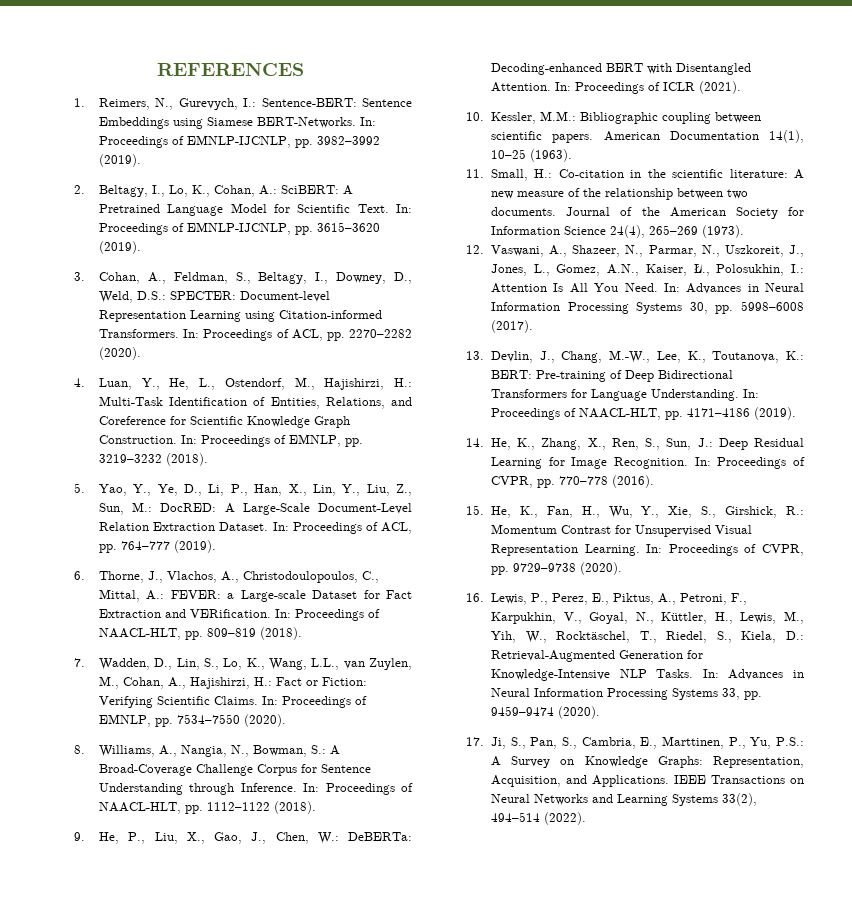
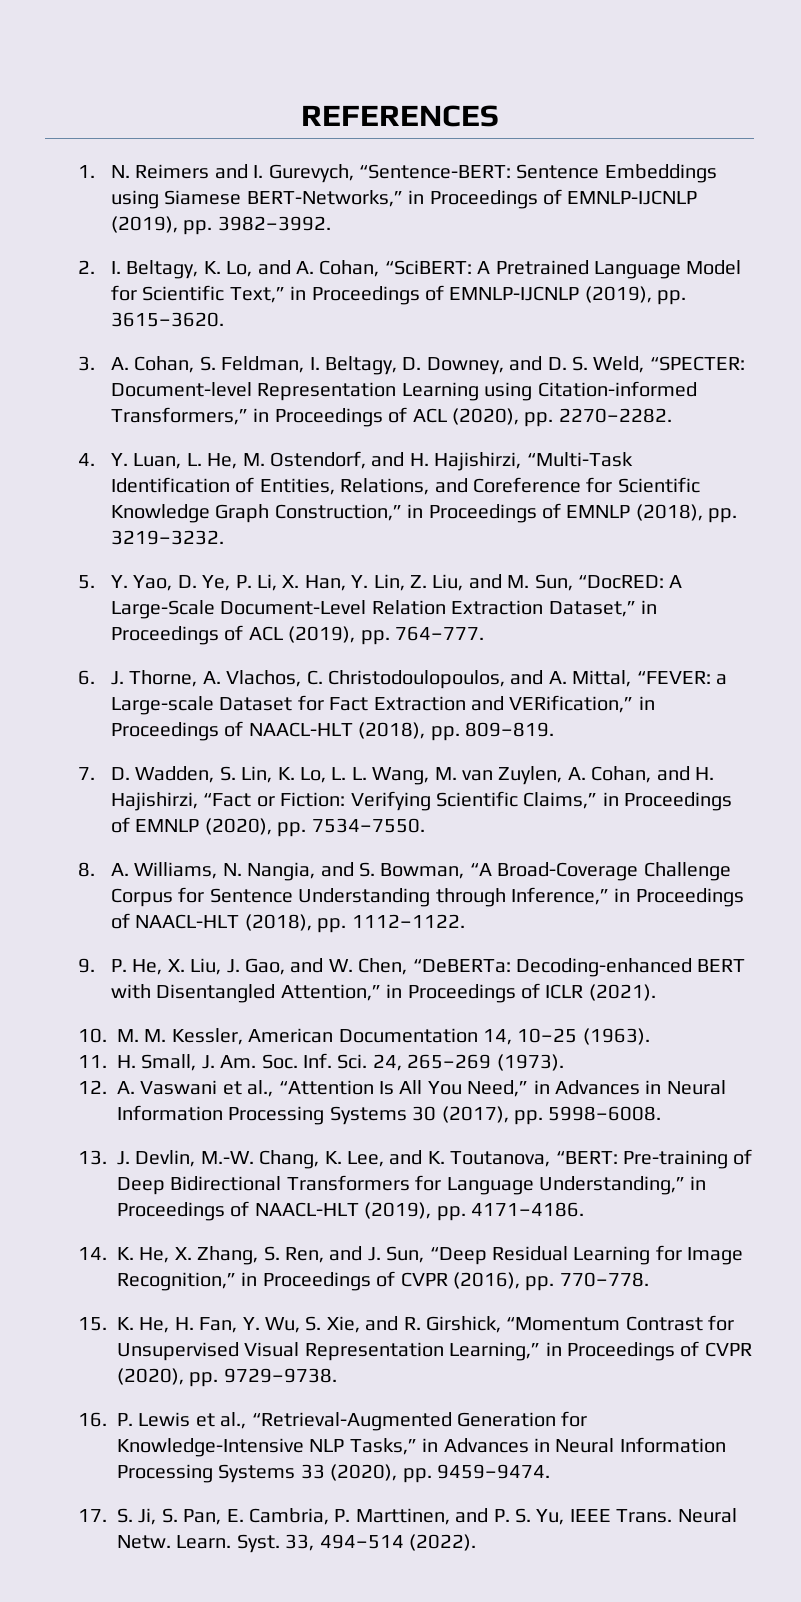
[99,98,412,110] [99,117,377,129] [99,135,381,148] [99,154,142,167] [73,185,340,197] Reimers, N., Gurevych, I.: Sentence-BERT: Sentence Embeddings using Siamese BERT-Networks. In: Proceedings of EMNLP-IJCNLP, pp. 3982–3992 (2019). // 2. Beltagy, I., Lo, K., Cohan, A.: SciBERT: -> [110,164,717,183] [110,189,698,209] [110,216,331,235] [77,260,472,279] N. Reimers and I. Gurevych, “Sentence-BERT: Sentence Embeddings using Siamese BERT-Networks,” in Proceedings of EMNLP-IJCNLP (2019), pp. 3982–3992. // 2. I. Beltagy, K. Lo, and A. Cohan, “SciBERT:
[357,204,412,213] [99,222,381,235] [99,241,142,254] [73,272,412,284] [99,291,237,303] Text. In: Proceedings of EMNLP-IJCNLP, pp. 3615–3620 (2019). // 3. Cohan, A., Feldman, S., Beltagy, I., Downey, D., Weld, D.S.: SPECTER: -> [229,285,687,305] [110,312,224,327] [77,356,745,375] Text,” in Proceedings of EMNLP-IJCNLP (2019), pp. 3615–3620. // 3. A. Cohan, S. Feldman, I. Beltagy, D. Downey, and D. S. Weld, “SPECTER:
[99,329,412,341] [99,347,142,360] [73,377,412,390] [99,396,164,406] Transformers. In: Proceedings of ACL, pp. 2270–2282 (2020). // 4. Luan, Y., He, L., Ostendorf, M., Hajishirzi, H.: Multi-Task -> [110,407,672,427] [77,451,633,471] Transformers,” in Proceedings of ACL (2020), pp. 2270–2282. // 4. Y. Luan, L. He, M. Ostendorf, and H. Hajishirzi, “Multi-Task
[99,434,364,447] [99,453,209,466] [73,483,412,496] [99,502,217,515] Construction. In: Proceedings of EMNLP, pp. 3219–3232 (2018). // 5. Yao, Y., Ye, D., Li, P., Han, X., Lin, Y., Liu, Z., Sun, M.: DocRED: -> [274,503,738,523] [110,530,224,545] [77,574,664,591] Construction,” in Proceedings of EMNLP (2018), pp. 3219–3232. // 5. Y. Yao, D. Ye, P. Li, X. Han, Y. Lin, Z. Liu, and M. Sun, “DocRED:
[219,522,412,534] [99,540,217,553] [73,571,380,583] [99,589,221,602] Dataset. In: Proceedings of ACL, pp. 764–777 (2019). // 6. Thorne, J., Vlachos, A., Christodoulopoulos, C., Mittal, A.: FEVER: -> [548,600,657,617] [110,625,484,645] [77,670,711,689] Dataset,” in Proceedings of ACL (2019), pp. 764–777. // 6. J. Thorne, A. Vlachos, C. Christodoulopoulos, and A. Mittal, “FEVER:
[190,609,381,621] [99,627,303,640] [73,658,413,670] [99,676,368,689] [99,696,368,708] [99,714,287,727] [73,745,341,757] VERification. In: Proceedings of NAACL-HLT, pp. 809–819 (2018). // 7. Wadden, D., Lin, S., Lo, K., Wang, L.L., van Zuylen, M., Cohan, A., Hajishirzi, H.: Fact or Fiction: Verifying Scientific Claims. In: Proceedings of EMNLP, pp. 7534–7550 (2020). // 8. Williams, A., Nangia, N., Bowman, S.: A -> [509,695,655,713] [110,721,554,741] [77,766,714,785] [110,791,733,811] [110,817,425,837] [77,862,492,881] VERification,” in Proceedings of NAACL-HLT (2018), pp. 809–819. // 7. D. Wadden, S. Lin, K. Lo, L. L. Wang, M. van Zuylen, A. Cohan, and H. Hajishirzi, “Fact or Fiction: Verifying Scientific Claims,” in Proceedings of EMNLP (2020), pp. 7534–7550. // 8. A. Williams, N. Nangia, and S. Bowman, “A
[240,783,413,795] [99,801,317,814] [73,832,412,844] Inference. In: Proceedings of NAACL-HLT, pp. 1112–1122 (2018). // 9. He, P., Liu, X., Gao, J., Chen, W.: DeBERTa: -> [510,887,744,907] [110,913,465,933] [77,958,511,975] Inference,” in Proceedings of NAACL-HLT (2018), pp. 1112–1122. // 9. P. He, X. Liu, J. Gao, and W. Chen, “DeBERTa:
[491,82,572,92] Attention. In: -> [280,984,403,1001] Attention,” in
[491,111,762,124] [491,131,594,143] Kessler, M.M.: Bibliographic coupling between scientific papers. -> [116,1028,243,1045] M. M. Kessler,
[769,130,804,143] 14(1), -> [482,1029,512,1045] 14,
[491,169,804,181] [491,188,749,200] [491,207,804,219] [491,225,745,238] [465,245,804,257] [491,263,804,276] [491,283,548,293] Small, H.: Co-citation in the scientific literature: A new measure of the relationship between two documents. Journal of the American Society for Information Science 24(4), 265–269 (1973). // 12. Vaswani, A., Shazeer, N., Parmar, N., Uszkoreit, J., Jones, L., Gomez, A.N., Kaiser, Ł., Polosukhin, I.: Attention -> [116,1053,564,1071] [77,1080,374,1097] H. Small, J. Am. Soc. Inf. Sci. 24, 265–269 (1973). // 12. A. Vaswani et al., “Attention
[624,283,804,294] [491,301,804,314] [491,320,534,333] [465,350,804,363] [491,370,533,379] Need. In: Advances in Neural Information Processing Systems 30, pp. 5998–6008 (2017). // 13. Devlin, J., Chang, M.-W., Lee, K., Toutanova, K.: BERT: -> [467,1080,726,1097] [116,1105,662,1125] [77,1150,618,1169] Need,” in Advances in Neural Information Processing Systems 30 (2017), pp. 5998–6008. // 13. J. Devlin, M.-W. Chang, K. Lee, and K. Toutanova, “BERT:
[651,389,760,401] [491,407,797,420] [465,438,804,450] [491,457,805,469] [491,475,655,488] [465,505,804,518] [491,524,558,534] Understanding. In: Proceedings of NAACL-HLT, pp. 4171–4186 (2019). // 14. He, K., Zhang, X., Ren, S., Sun, J.: Deep Residual Learning for Image Recognition. In: Proceedings of CVPR, pp. 770–778 (2016). // 15. He, K., Fan, H., Wu, Y., Xie, S., Girshick, R.: Momentum -> [538,1176,707,1195] [116,1201,584,1221] [77,1245,744,1265] [116,1271,649,1291] [77,1316,621,1333] Understanding,” in Proceedings of NAACL-HLT (2019), pp. 4171–4186. // 14. K. He, X. Zhang, S. Ren, and J. Sun, “Deep Residual Learning for Image Recognition,” in Proceedings of CVPR (2016), pp. 770–778. // 15. K. He, H. Fan, Y. Wu, S. Xie, and R. Girshick, “Momentum
[584,544,804,556] [491,562,623,575] [465,593,748,605] [491,611,804,624] [491,631,804,643] [491,650,616,662] Learning. In: Proceedings of CVPR, pp. 9729–9738 (2020). // 16. Lewis, P., Perez, E., Piktus, A., Petroni, F., Karpukhin, V., Goyal, N., Küttler, H., Lewis, M., Yih, W., Rocktäschel, T., Riedel, S., Kiela, D.: Retrieval-Augmented -> [449,1341,752,1361] [116,1368,337,1387] [77,1412,452,1431] Learning,” in Proceedings of CVPR (2020), pp. 9729–9738. // 16. P. Lewis et al., “Retrieval-Augmented
[656,669,804,680] [491,688,763,700] [491,706,601,719] [465,736,804,749] [491,756,804,768] [491,775,804,787] [491,793,758,806] Tasks. In: Advances in Neural Information Processing Systems 33, pp. 9459–9474 (2020). // 17. Ji, S., Pan, S., Cambria, E., Marttinen, P., Yu, P.S.: A Survey on Knowledge Graphs: Representation, Acquisition, and Applications. IEEE Transactions on Neural Networks and Learning Systems 33(2), -> [349,1437,726,1455] [116,1464,550,1483] [77,1508,737,1525] [116,1534,315,1553] Tasks,” in Advances in Neural Information Processing Systems 33 (2020), pp. 9459–9474. // 17. S. Ji, S. Pan, E. Cambria, P. Marttinen, and P. S. Yu, IEEE Trans. Neural Netw. Learn. Syst. 33,

